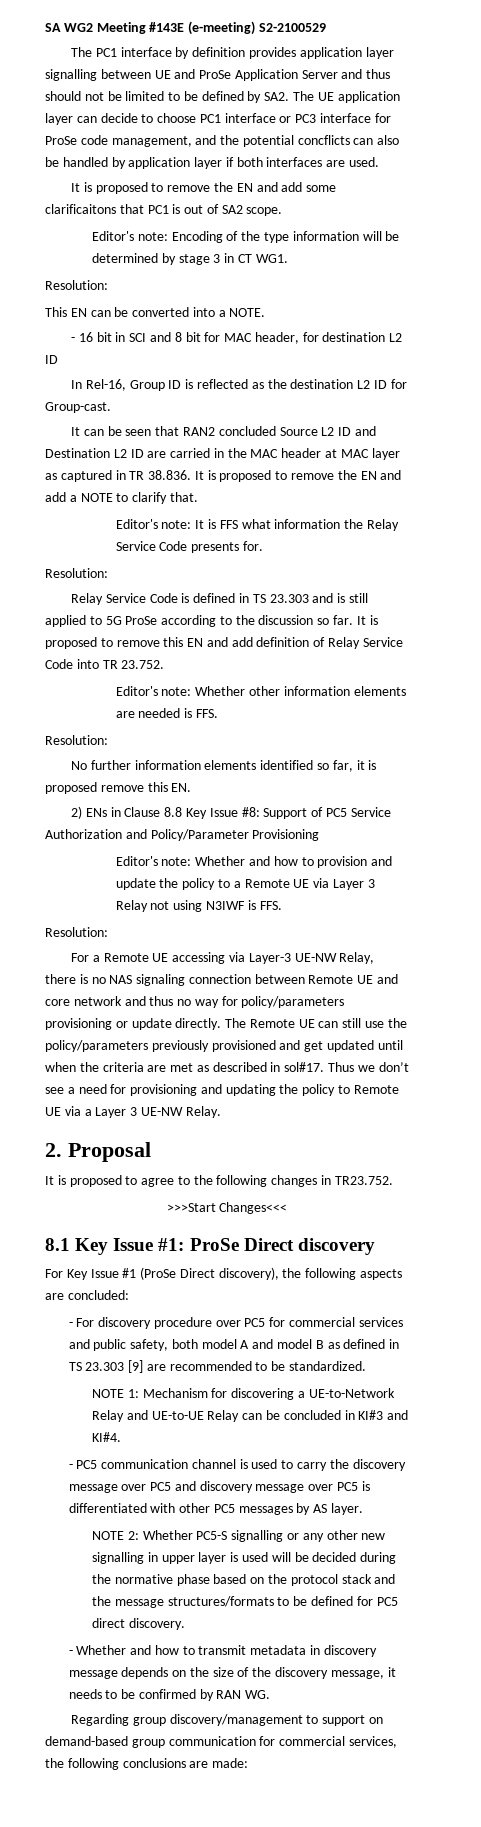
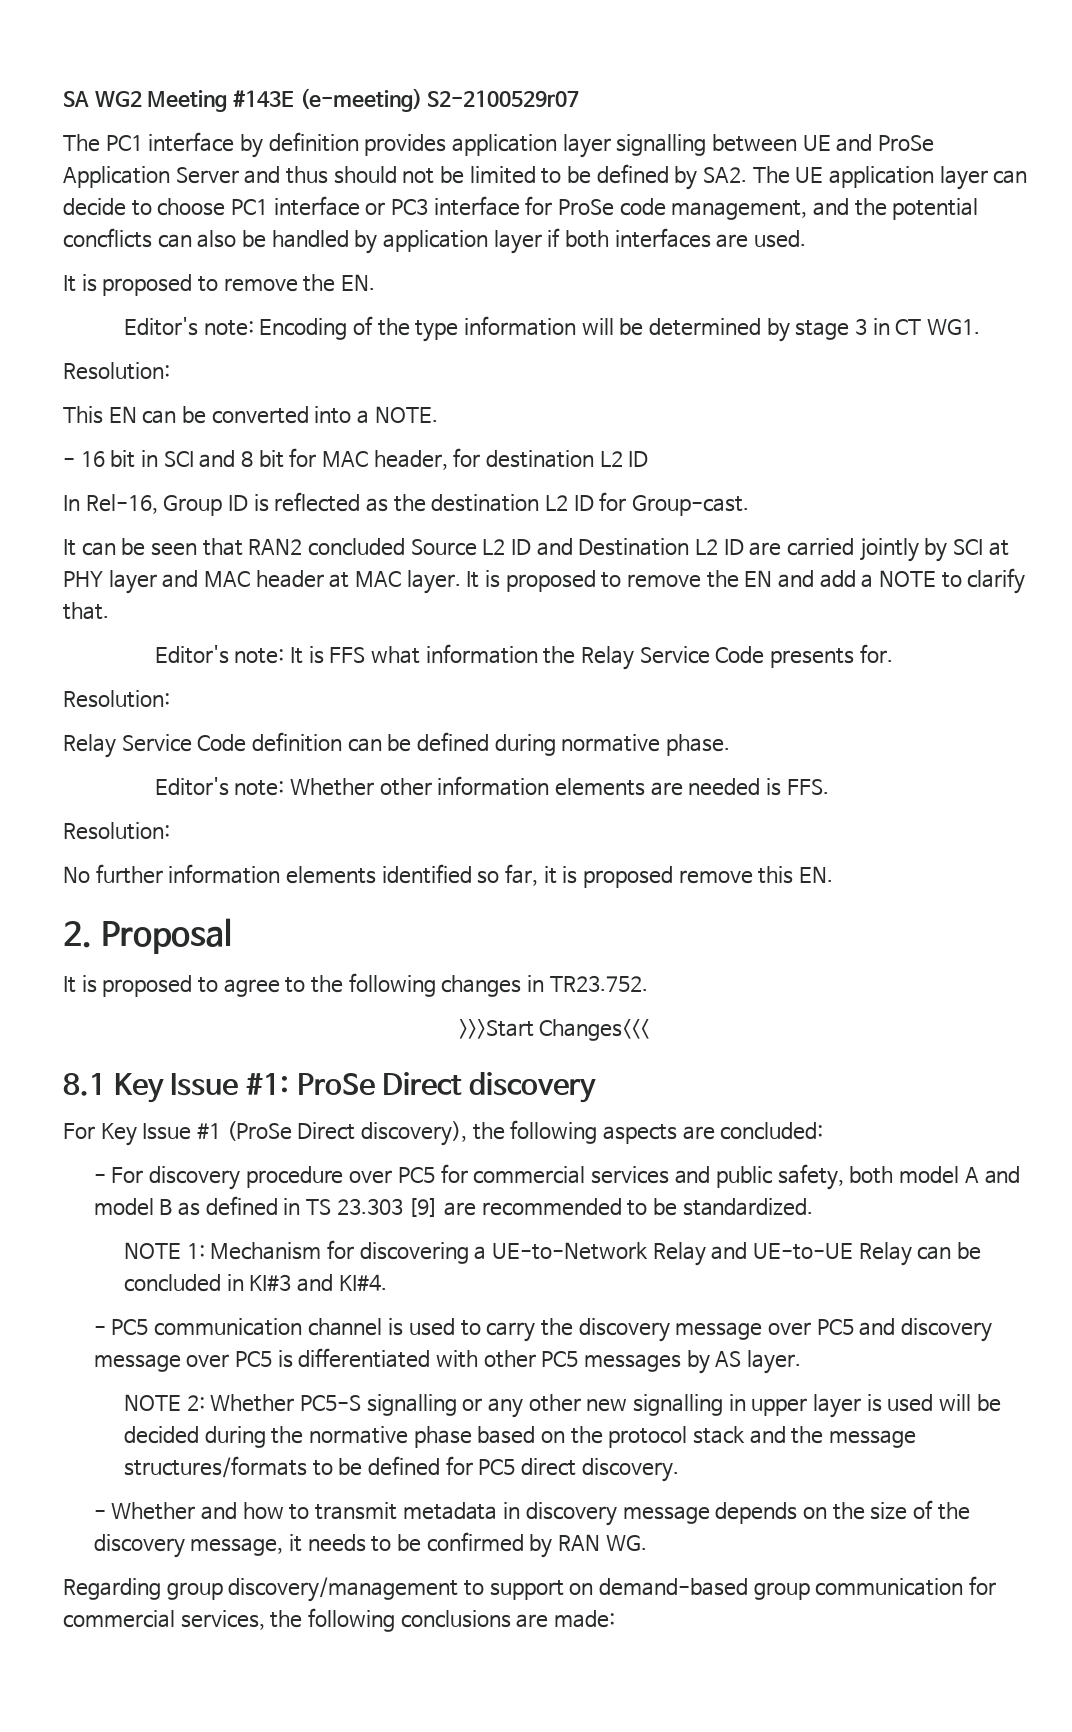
[258,23,326,32] S2-2100529 -> [427,90,580,107] S2-2100529r07
[236,182,337,192] [45,204,283,216] EN and add some clarificaitons that PC1 is out of SA2 scope. -> [340,274,375,291] EN.
[213,448,400,460] [45,470,192,482] in the MAC header at MAC layer as captured in TR 38.836. -> [859,538,1009,562] [63,570,461,594] jointly by SCI at PHY layer and MAC header at MAC layer.
[181,593,368,603] [45,615,378,627] [45,637,403,649] [45,659,165,669] is defined in TS 23.303 and is still applied to 5G ProSe according to the discussion so far. It is proposed to remove this EN and add definition of Relay Service Code into TR 23.752. -> [252,732,730,756] definition can be defined during normative phase.
[71,806,391,819] [45,829,320,841] [115,856,393,868] [115,878,375,890] [115,900,282,912] [45,927,108,937] [71,952,375,964] [45,974,399,986] [45,996,345,1008] [45,1018,407,1030] [45,1040,403,1052] [45,1062,409,1072] [45,1084,399,1096] [45,1106,221,1118] // 2) ENs in Clause 8.8 Key Issue #8: Support of PC5 Service Authorization and Policy/Parameter Provisioning // Editor's note: Whether and how to provision and update the policy to a Remote UE via Layer 3 Relay not using N3IWF is FFS. // Resolution: // For a Remote UE accessing via Layer-3 UE-NW Relay, there is no NAS signaling connection between Remote UE and core network and thus no way for policy/parameters provisioning or update directly. The Remote UE can still use the policy/parameters previously provisioned and get updated until when the criteria are met as described in sol#17. Thus we don’t see a need for provisioning and updating the policy to Remote UE via a Layer 3 UE-NW Relay. -> (833, 874) none

